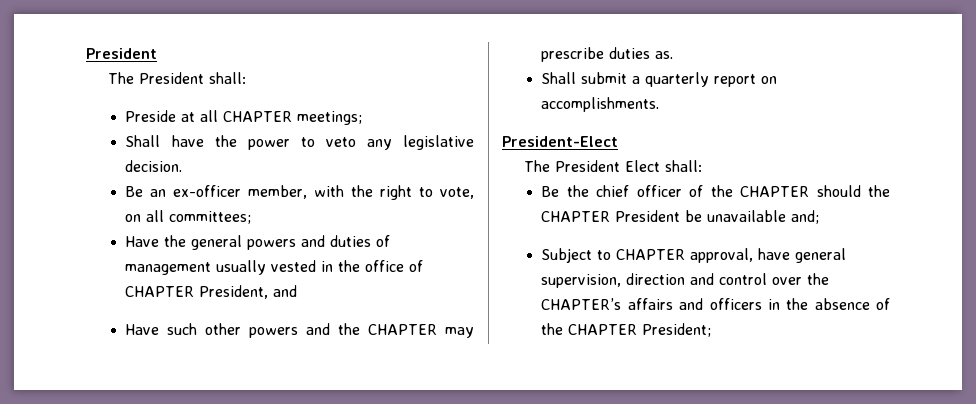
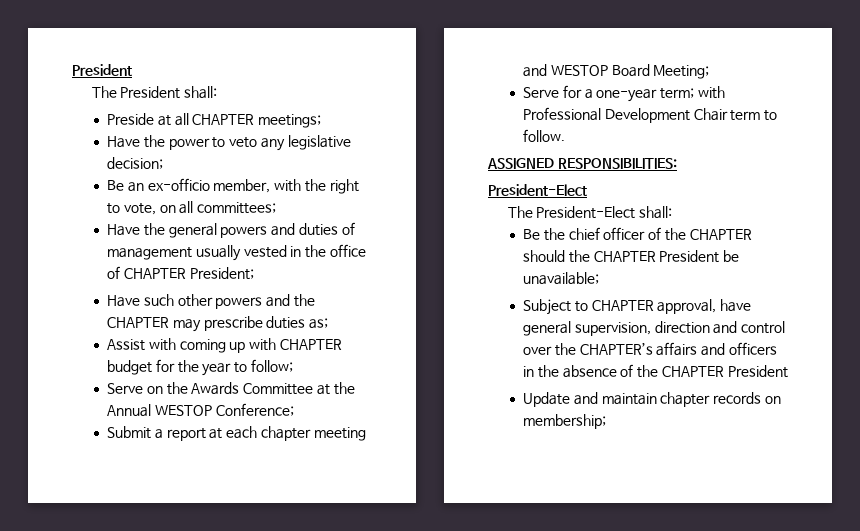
[125,135,204,147] Shall have -> [106,136,140,148] Have
[125,160,183,172] decision. -> [106,157,163,169] decision;
[173,185,242,197] ex-officer -> [147,178,210,191] ex-officio
[199,285,298,299] President, and -> [189,267,254,280] President;
[655,51,674,59] [541,72,778,87] [541,97,660,112] as. // Shall submit a quarterly report on accomplishments. -> [309,318,329,329] [106,338,342,353] [106,359,293,376] [106,382,355,395] [106,403,294,417] [106,426,366,441] [522,64,710,79] [522,85,725,102] [522,107,778,123] [522,129,565,142] [487,158,677,169] as; // Assist with coming up with CHAPTER budget for the year to follow; // Serve on the Awards Committee at the Annual WESTOP Conference; // Submit a report at each chapter meeting and WESTOP Board Meeting; // Serve for a one-year term; with Professional Development Chair term to follow. // ASSIGNED RESPONSIBILITIES:
[554,160,660,172] President Elect -> [536,206,636,219] President-Elect
[707,210,820,224] unavailable and; -> [522,272,599,285] unavailable;
[642,323,712,337] President; -> [727,365,788,378] [522,392,781,407] [522,414,606,429] President // Update and maintain chapter records on membership;

